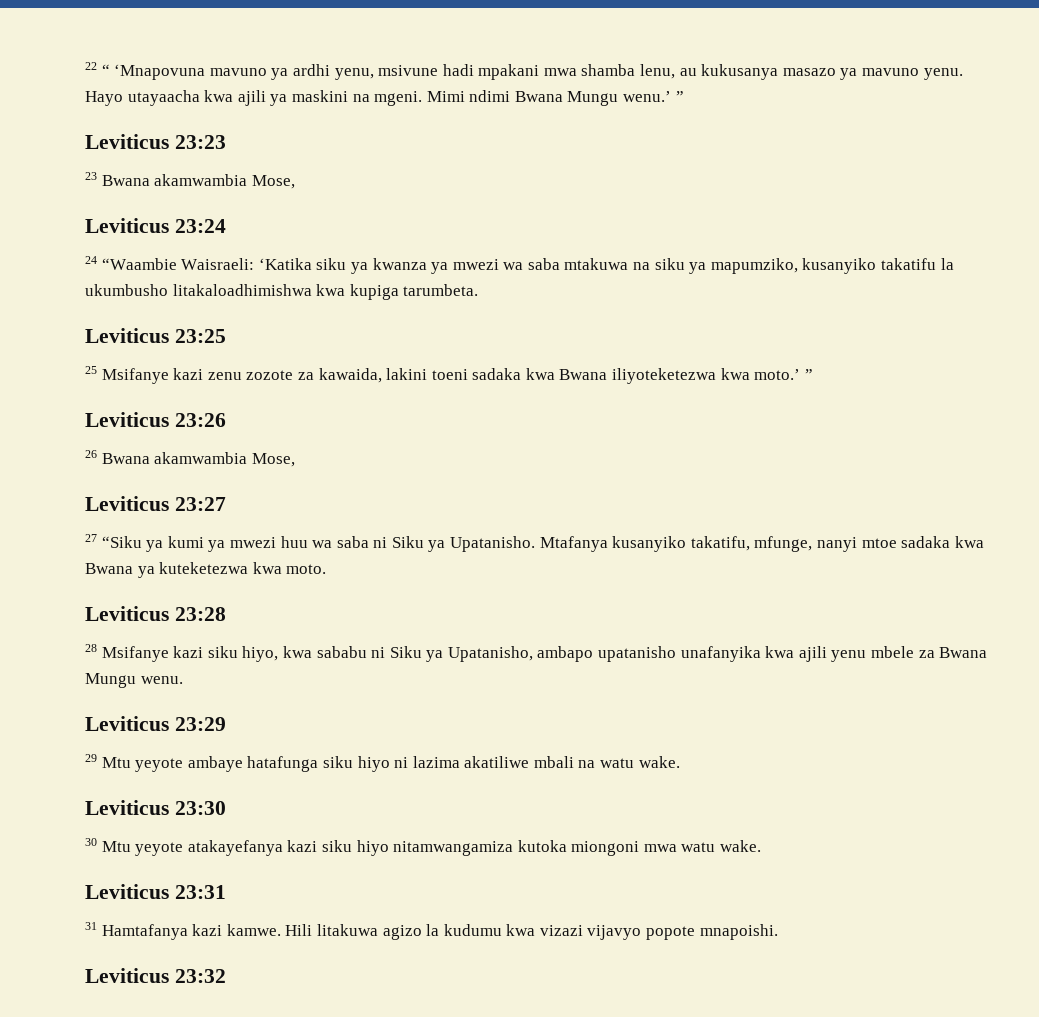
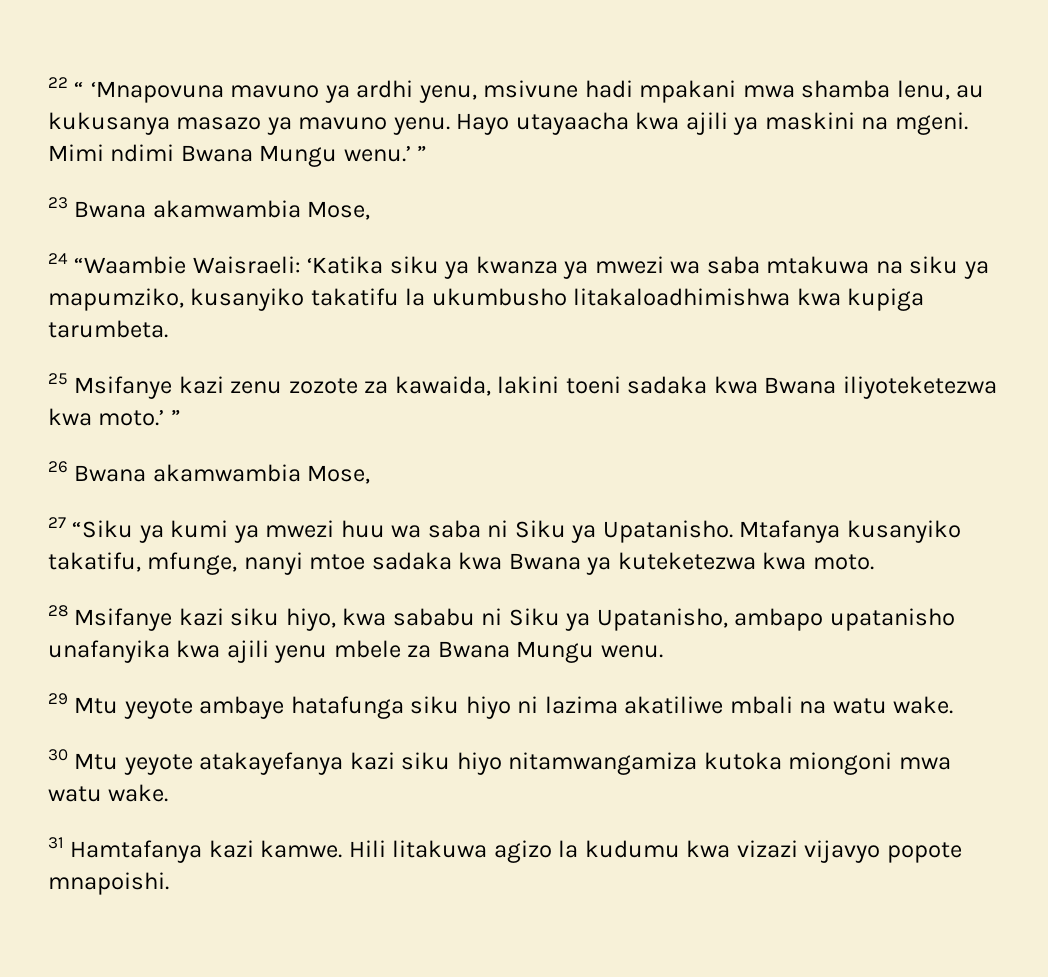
[85,134,226,149] // Leviticus 23:23 -> (428, 153) none
[85,218,226,233] // Leviticus 23:24 -> (371, 210) none
[85,328,226,343] // Leviticus 23:25 -> (168, 329) none
[85,412,226,427] // Leviticus 23:26 -> (181, 417) none
[85,496,226,511] // Leviticus 23:27 -> (371, 474) none
[85,606,226,621] // Leviticus 23:28 -> (874, 562) none
[85,716,226,731] // Leviticus 23:29 -> (663, 651) none
[85,800,226,815] // Leviticus 23:30 -> (954, 705) none
[85,884,226,899] // Leviticus 23:31 -> (169, 793) none
[85,968,226,983] // Leviticus 23:32 -> (169, 883) none

